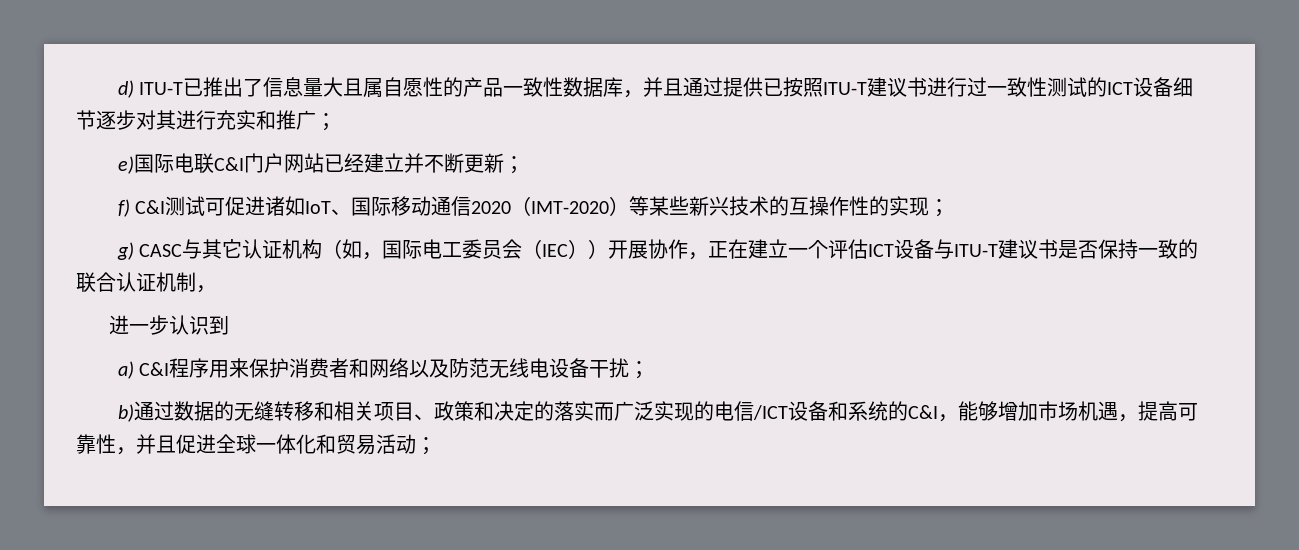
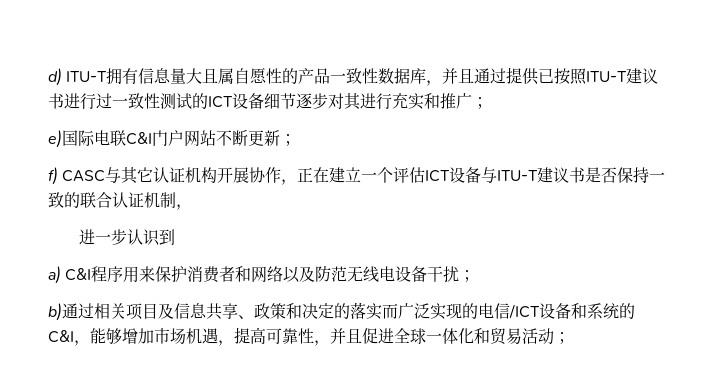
[183,77,264,97] 已推出了 -> [106,68,139,84] 拥有
[323,153,424,173] 已经建立并 -> (216, 138) none
[135,196,950,217] [116,242,134,260] C&I测试可促进诸如IoT、国际移动通信2020（IMT-2020）等某些新兴技术的互操作性的实现； // g) -> (58, 176) none
[322,239,609,260] （如，国际电工委员会（IEC）） -> (218, 175) none
[173,401,414,421] 数据的无缝转移和相关项目 -> [94,303,238,320] 相关项目及信息共享

